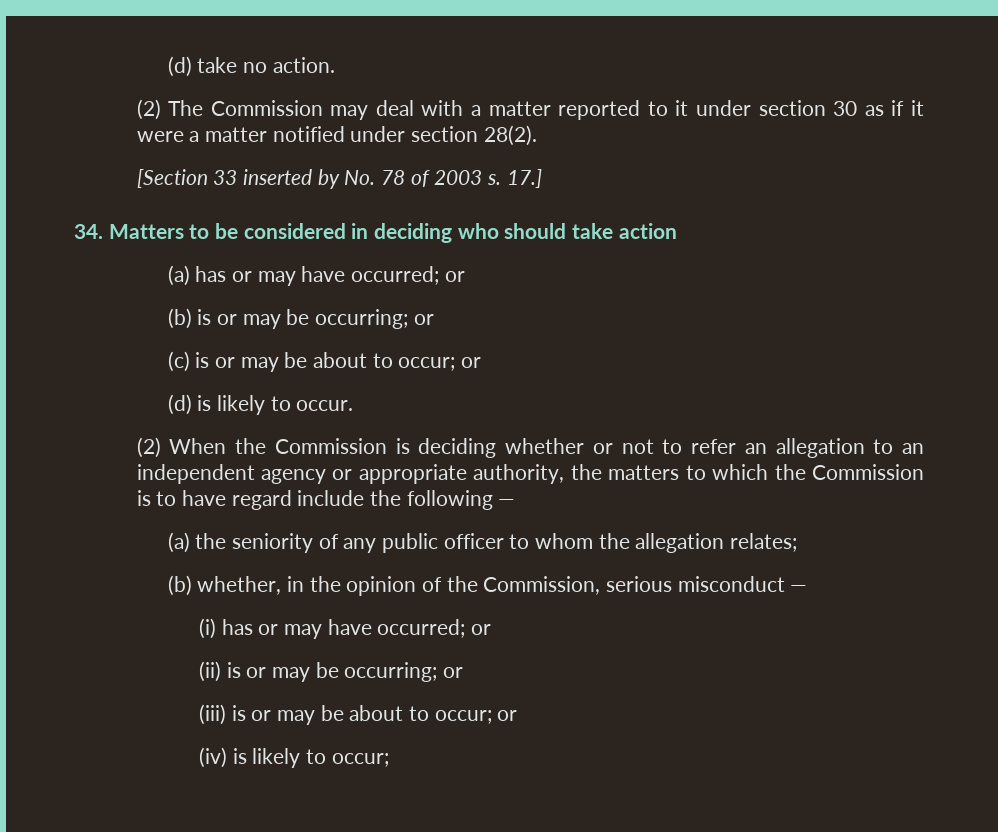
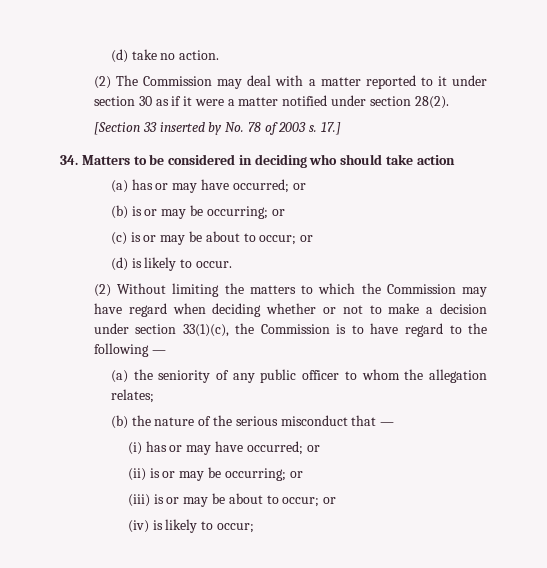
[169,438,925,458] [136,464,565,484] When the Commission is deciding whether or not to refer an allegation to an independent agency or appropriate authority, -> [117,283,220,297] Without limiting
(925, 472) none -> [462,287,488,297] [93,303,487,317] [93,323,330,337] may have regard when deciding whether or not to make a decision under section 33(1)(c), the Commission
[297,490,365,506] include -> [449,325,462,334] to
[197,576,417,596] whether, in the opinion -> [131,415,195,426] the nature
[483,576,601,595] Commission, -> (233, 420) none
(785, 584) none -> [351,415,377,426] that

